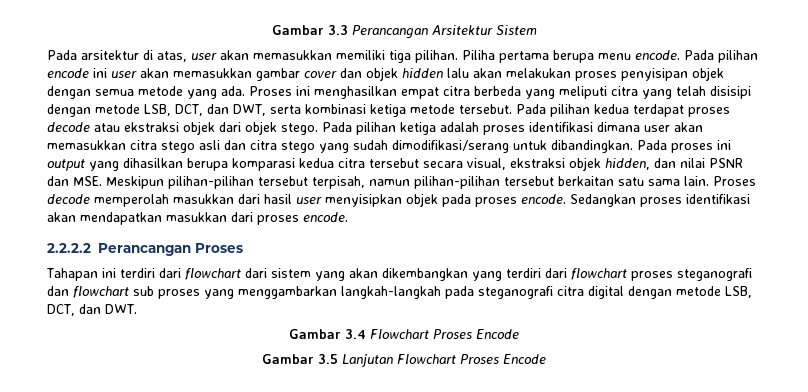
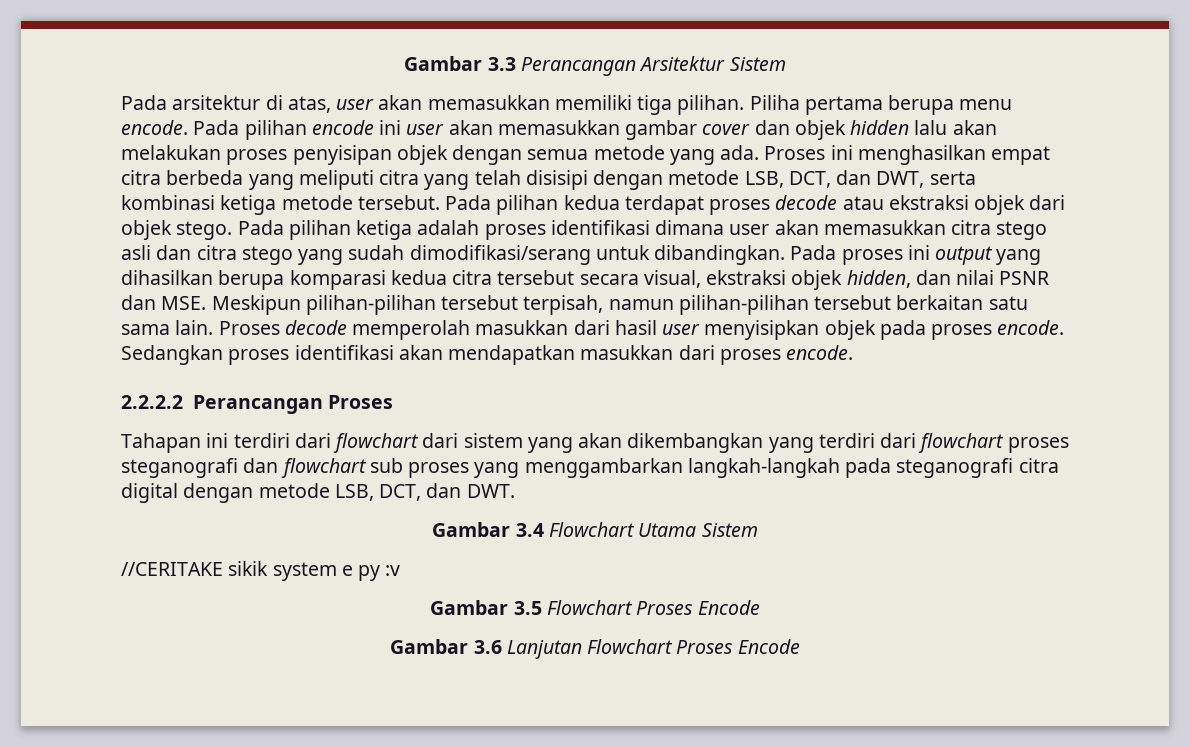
(429, 334) none -> [638,523,758,537] [121,561,401,581] [430,600,633,615] Utama Sistem // //CERITAKE sikik system e py :v // Gambar 3.5 Flowchart
[318,354,338,364] 3.5 -> [473,640,502,654] 3.6

